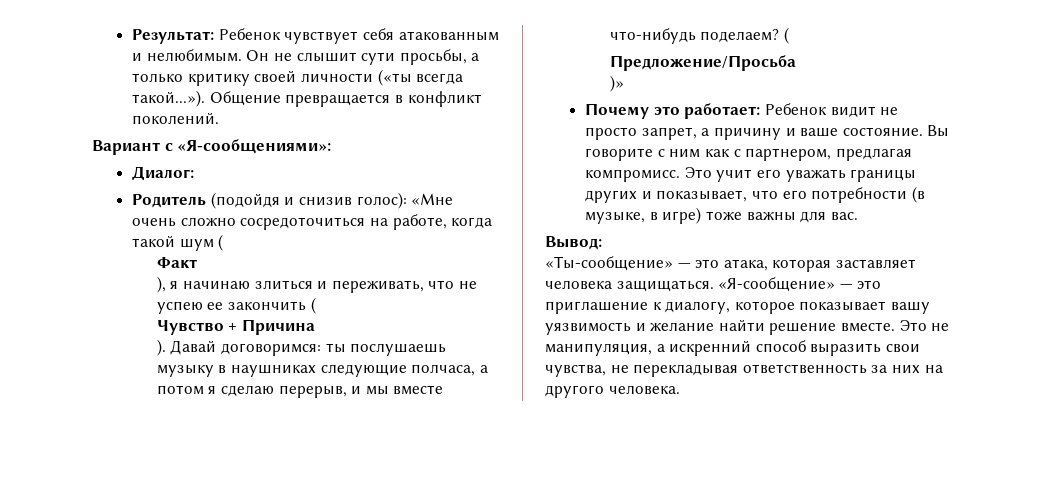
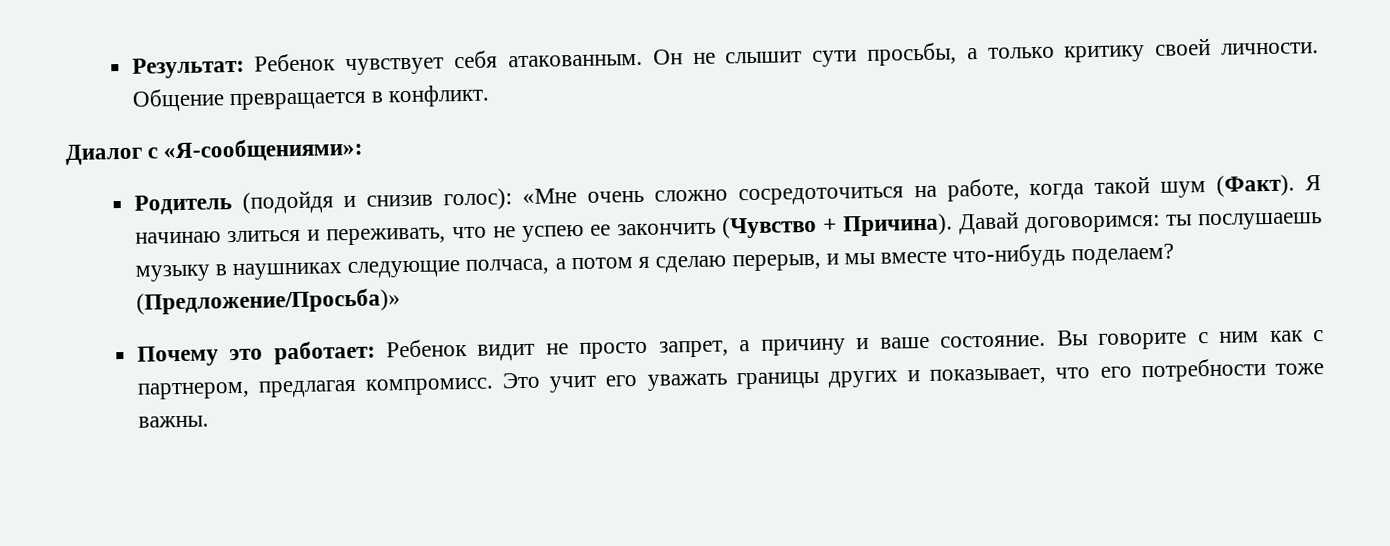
[398,31,499,41] [132,49,242,62] атакованным и нелюбимым. -> [507,53,643,68] атакованным.
[301,69,464,86] [132,90,482,107] [132,112,220,124] [92,140,160,155] личности («ты всегда такой...»). Общение превращается в конфликт поколений. // Вариант -> [1220,42,1319,55] [131,84,491,112] [65,143,143,165] личности. Общение превращается в конфликт. // Диалог
[132,166,195,181] // Диалог: -> (364, 150) none
[218,234,224,251] [156,257,197,268] [156,276,179,293] ( // Факт // ), я -> [1216,174,1321,197] (Факт). Я
[310,297,316,314] [156,319,316,335] [156,339,166,356] ( // Чувство + Причина // ). -> [721,213,953,239] (Чувство + Причина).
[784,27,790,44] [609,55,796,71] [609,75,624,92] ( // Предложение/Просьба // )» -> [135,288,401,315] (Предложение/Просьба)»
[911,186,925,203] [585,207,858,224] [545,236,602,250] [545,256,916,272] [545,277,882,292] [545,301,930,314] [545,319,950,335] [545,340,920,356] [545,364,943,377] [545,385,680,398] (в музыке, в игре) тоже важны для вас. // Вывод: // «Ты-сообщение» — это атака, которая заставляет человека защищаться. «Я-сообщение» — это приглашение к диалогу, которое показывает вашу уязвимость и желание найти решение вместе. Это не манипуляция, а искренний способ выразить свои чувства, не перекладывая ответственность за них на другого человека. -> [1275,363,1324,375] [137,415,209,428] тоже важны.

